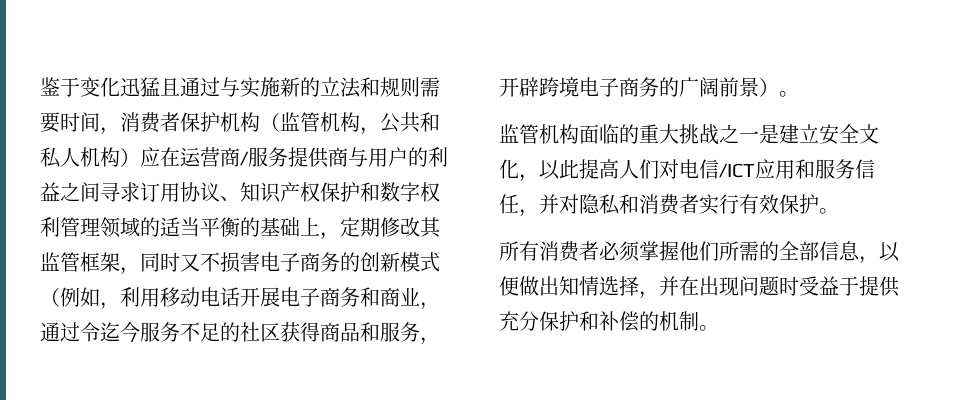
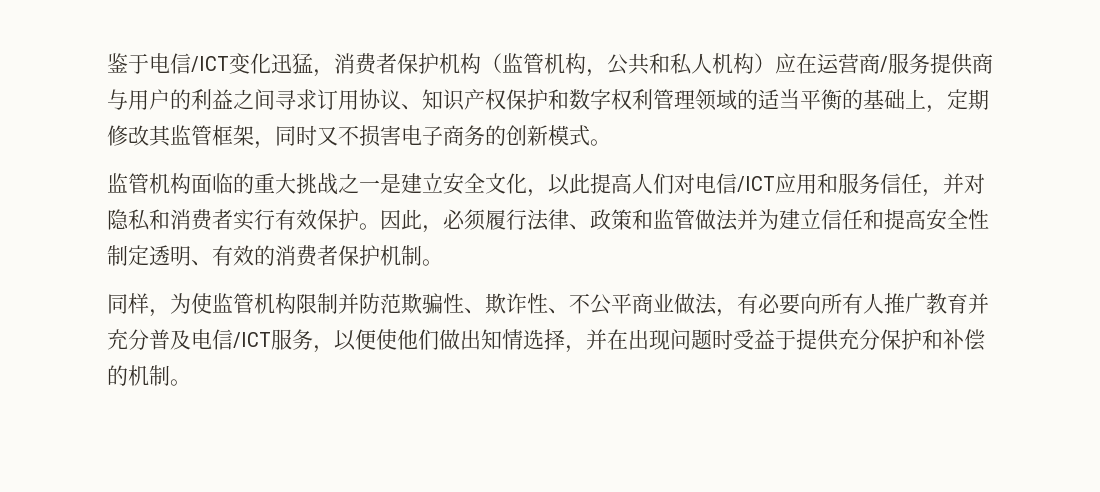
[80,77,440,98] [40,112,100,133] 变化迅猛且通过与实施新的立法和规则需要时间 -> [149,53,313,74] 电信/ICT变化迅猛
[40,287,440,310] [40,322,440,345] [499,77,779,97] （例如，利用移动电话开展电子商务和商业，通过令迄今服务不足的社区获得商品和服务，开辟跨境电子商务的广阔前景） -> (590, 135) none
[499,241,900,264] [499,276,519,296] // 所有消费者必须掌握他们所需的全部信息，以便 -> [380,209,989,233] [107,245,443,267] [107,293,989,317] [107,329,439,353] 因此，必须履行法律、政策和监管做法并为建立信任和提高安全性制定透明、有效的消费者保护机制。 // 同样，为使监管机构限制并防范欺骗性、欺诈性、不公平商业做法，有必要向所有人推广教育并充分普及电信/ICT服务，以便使他们

